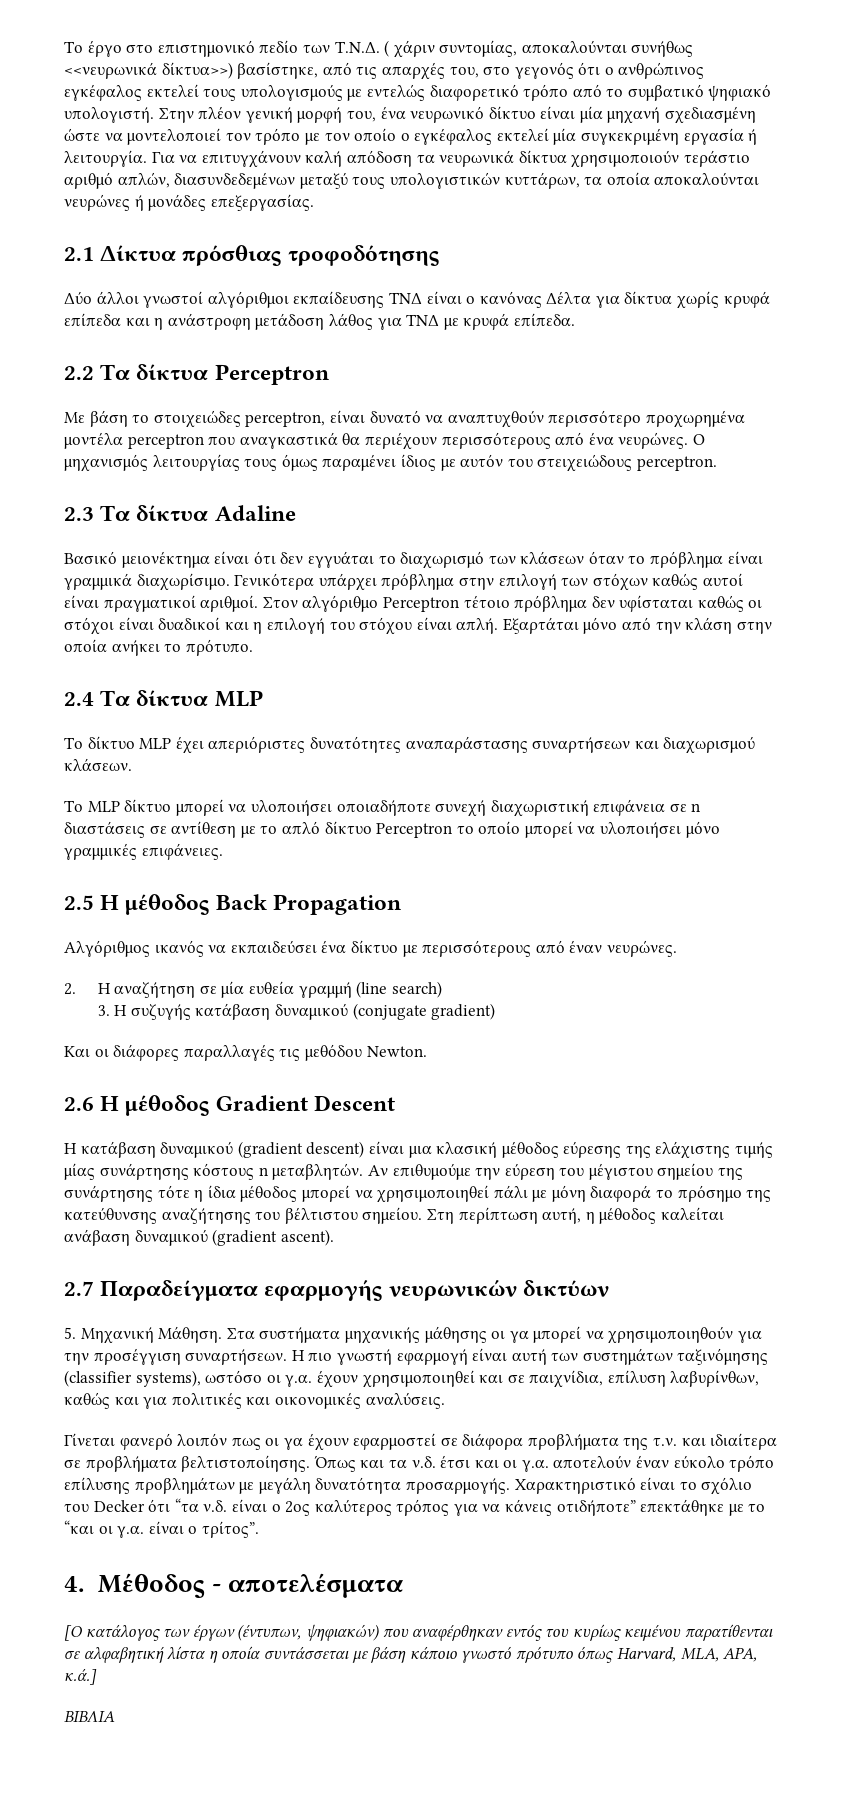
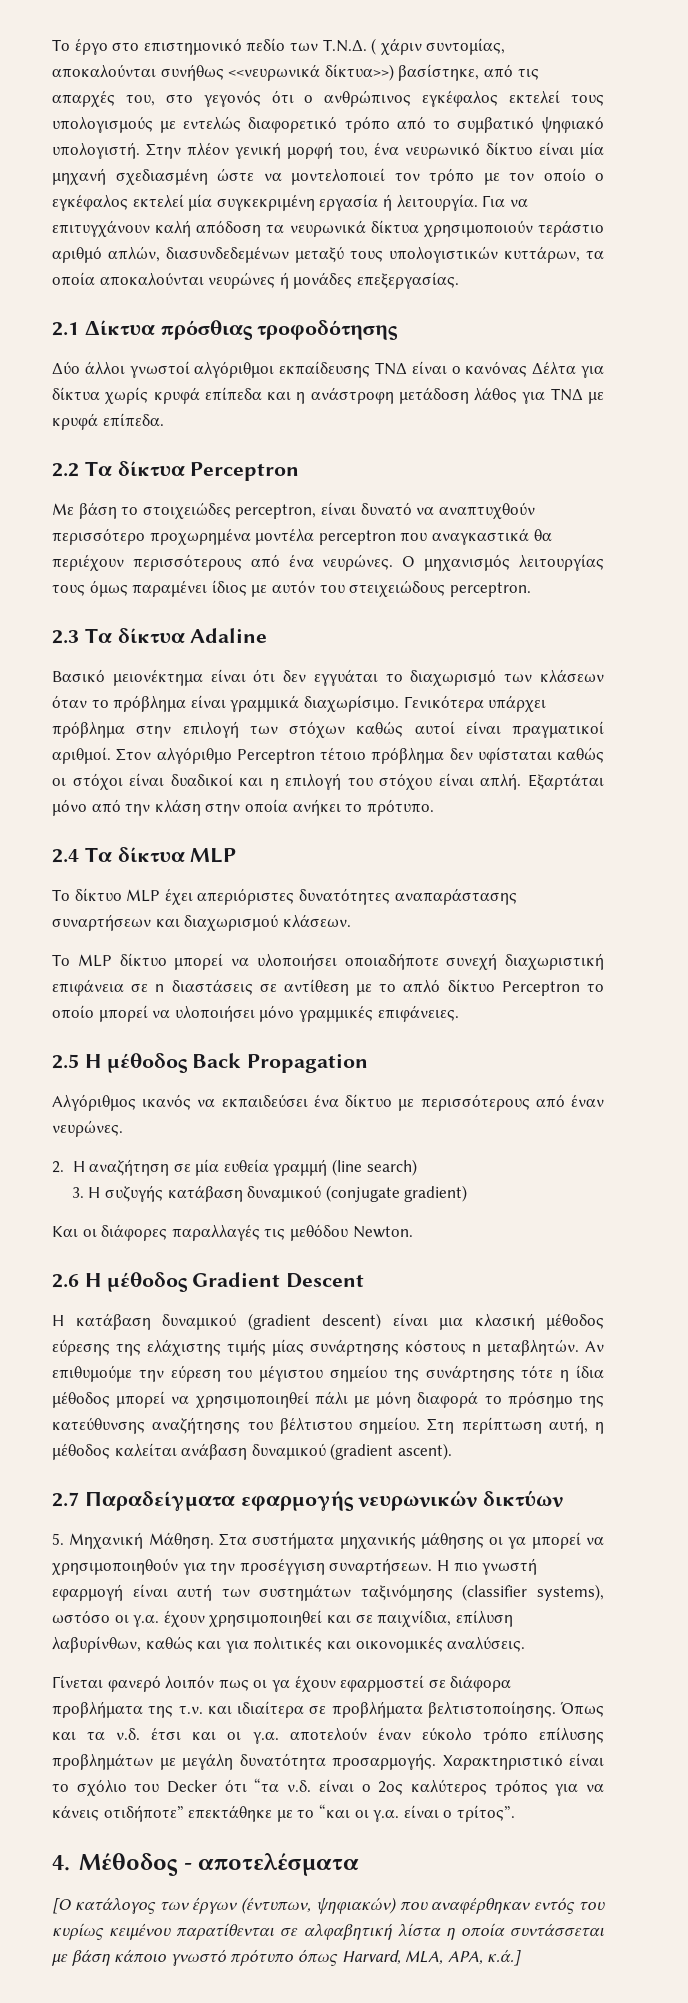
[64,1710,115,1722] // ΒΙΒΛΙΑ -> (522, 1957) none

